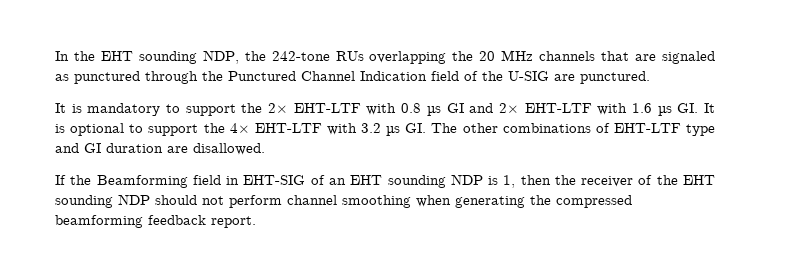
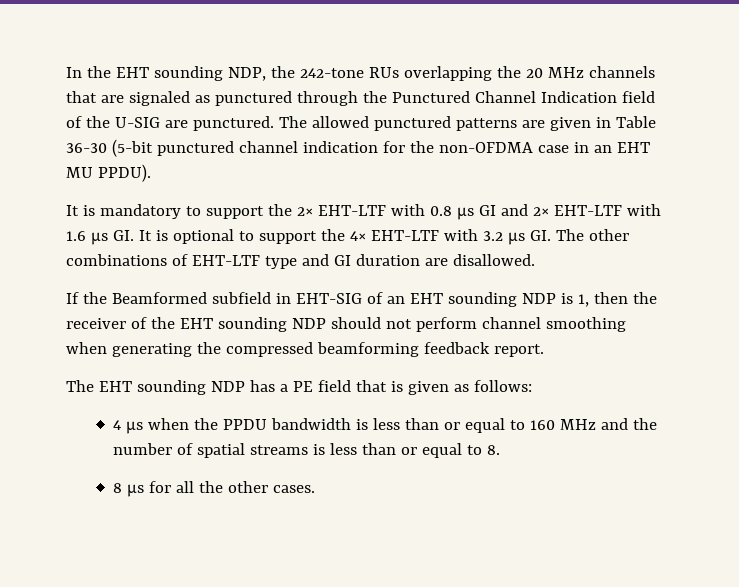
(650, 77) none -> [278,116,656,131] [66,139,650,157] [66,164,151,182] The allowed punctured patterns are given in Table 36-30 (5-bit punctured channel indication for the non-OFDMA case in an EHT MU PPDU).
[96,175,221,188] Beamforming field -> [111,292,271,304] Beamformed subfield
(256, 222) none -> [66,380,532,395] [113,418,658,434] [113,443,501,458] [113,481,316,497] // The EHT sounding NDP has a PE field that is given as follows: // 4 µs when the PPDU bandwidth is less than or equal to 160 MHz and the number of spatial streams is less than or equal to 8. // 8 µs for all the other cases.

